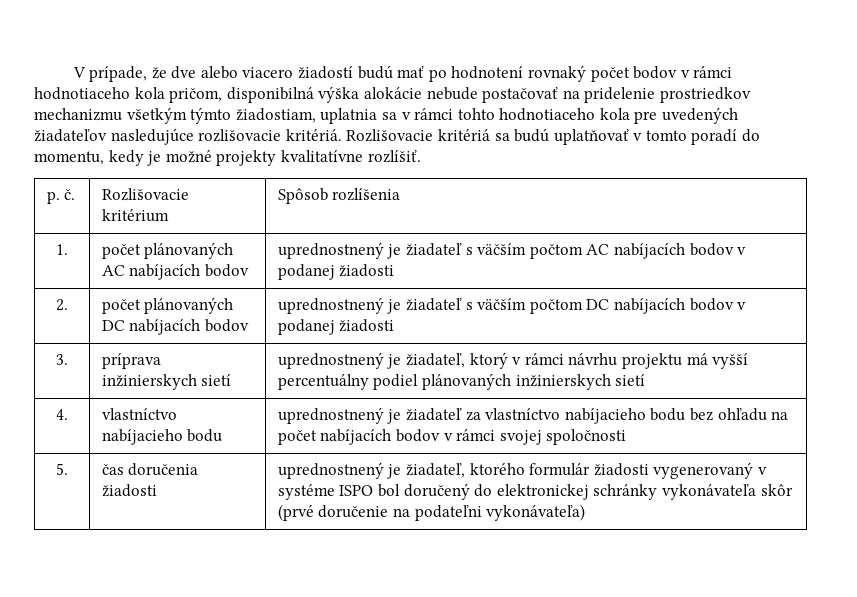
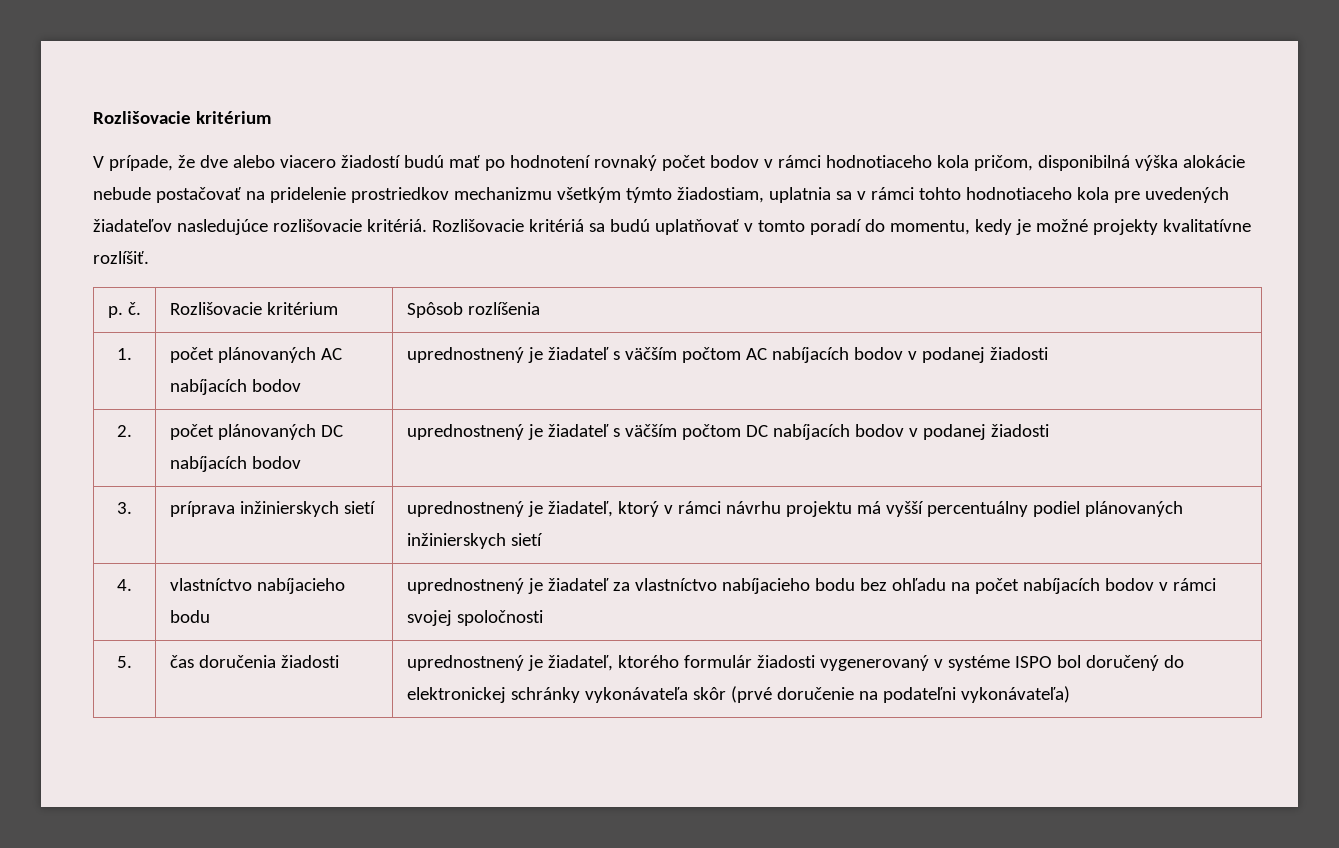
(72, 72) none -> [93,111,271,124] Rozlišovacie kritérium //

